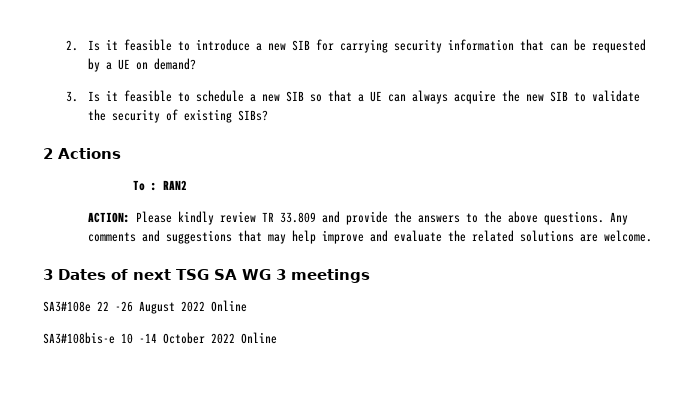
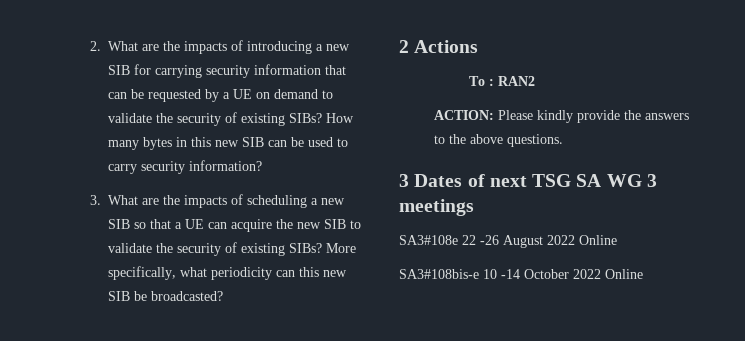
[88,39,251,51] Is it feasible to introduce -> [107,40,312,54] What are the impacts of introducing
[154,58,197,70] [65,90,245,102] demand? // 3. Is it feasible to schedule -> [273,89,333,99] [107,112,354,126] [107,137,348,150] [107,160,262,174] [89,194,307,208] demand to validate the security of existing SIBs? How many bytes in this new SIB can be used to carry security information? // 3. What are the impacts of scheduling
[412,90,449,104] always -> (227, 225) none
(269, 115) none -> [325,243,356,253] [107,266,347,280] [107,291,223,301] More specifically, what periodicity can this new SIB be broadcasted?
[220,211,341,223] review TR 33.809 and -> (574, 116) none
[610,212,629,225] [88,230,653,244] Any comments and suggestions that may help improve and evaluate the related solutions are welcome. -> (564, 140) none

